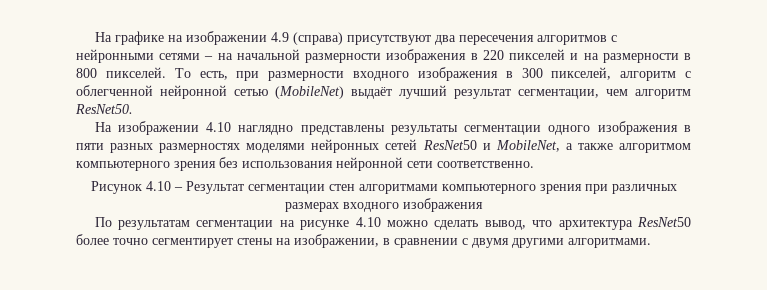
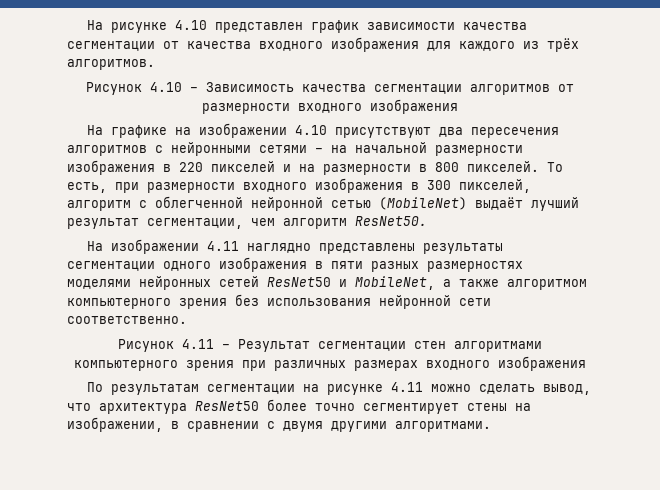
[94,32,112,42] На -> [87,20,528,33] [67,37,579,52] [67,59,155,70] [86,82,574,95] [202,99,458,114] [87,125,104,135] На рисунке 4.10 представлен график зависимости качества сегментации от качества входного изображения для каждого из трёх алгоритмов. // Рисунок 4.10 – Зависимость качества сегментации алгоритмов от размерности входного изображения // На
[270,32,343,45] 4.9 (справа) -> [295,125,328,135] 4.10
[206,122,232,132] 4.10 -> [207,241,240,251] 4.11
[145,181,171,191] 4.10 -> [182,339,214,349] 4.11
[355,217,381,227] 4.10 -> [391,382,424,392] 4.11

